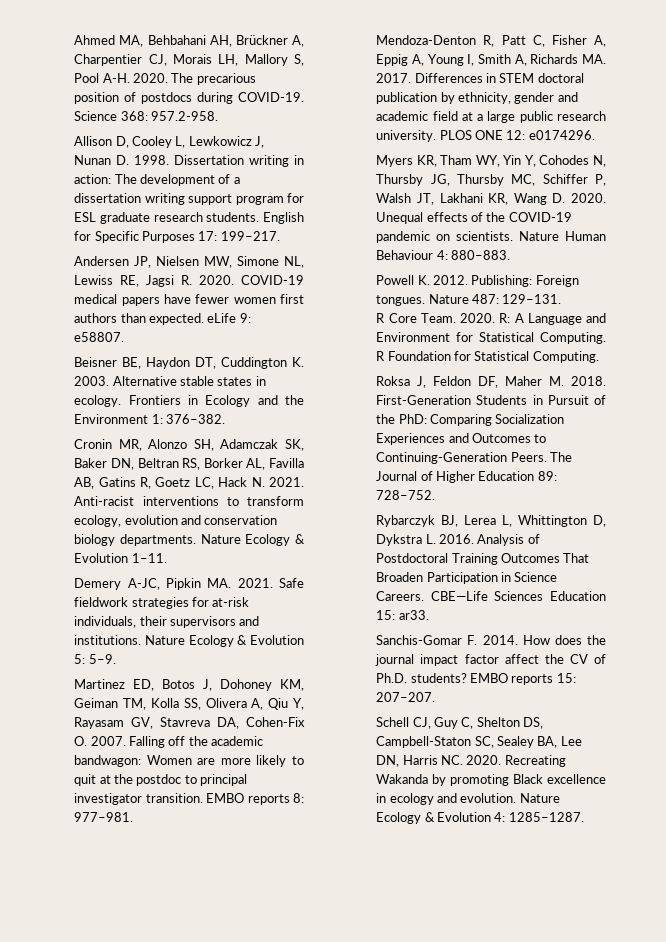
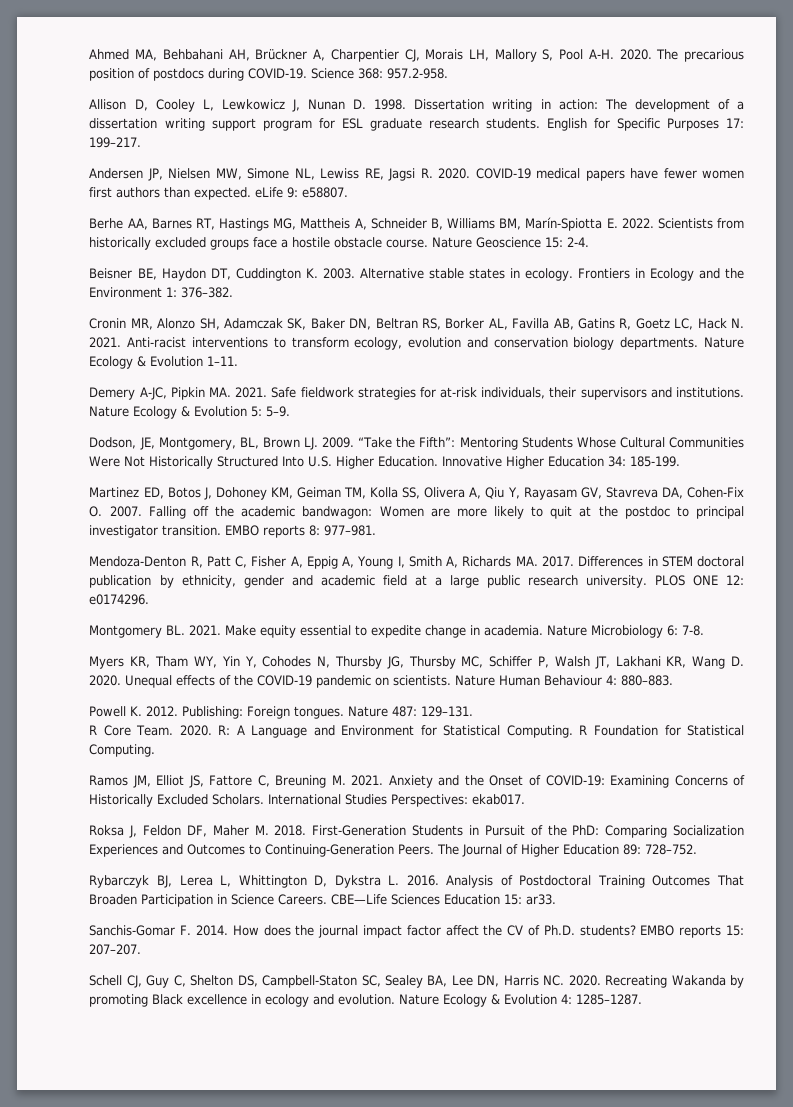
(125, 337) none -> [89,217,745,231] [89,237,590,250] // Berhe AA, Barnes RT, Hastings MG, Mattheis A, Schneider B, Williams BM, Marín-Spiotta E. 2022. Scientists from historically excluded groups face a hostile obstacle course. Nature Geoscience 15: 2-4.
(116, 659) none -> [89,437,744,450] [89,456,681,469] // Dodson, JE, Montgomery, BL, Brown LJ. 2009. “Take the Fifth”: Mentoring Students Whose Cultural Communities Were Not Historically Structured Into U.S. Higher Education. Innovative Higher Education 34: 185-199.
(595, 135) none -> [89,625,705,638] // Montgomery BL. 2021. Make equity essential to expedite change in academia. Nature Microbiology 6: 7-8.
(599, 357) none -> [89,775,745,788] [89,794,526,807] // Ramos JM, Elliot JS, Fattore C, Breuning M. 2021. Anxiety and the Onset of COVID-19: Examining Concerns of Historically Excluded Scholars. International Studies Perspectives: ekab017.

